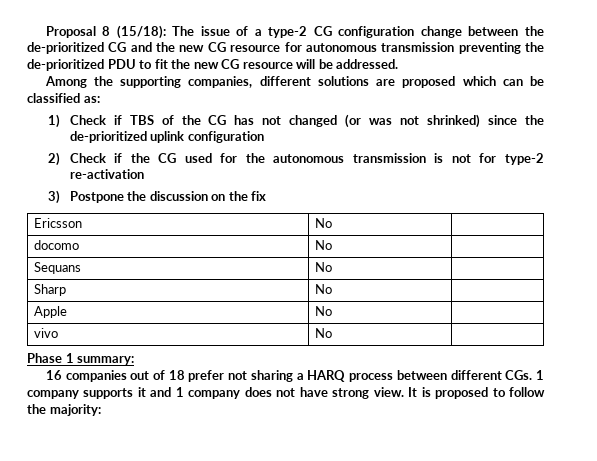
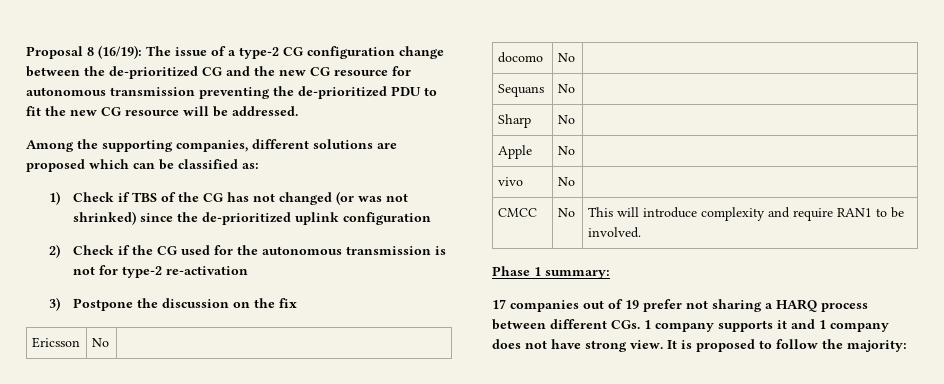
[116,25,166,39] (15/18): -> [98,45,142,59] (16/19):
(332, 333) none -> [497,208,537,217] [557,208,575,217] [587,207,904,221] [587,227,641,238] // CMCC | No | This will introduce complexity and require RAN1 to be involved.
[45,370,62,380] 16 -> [492,299,506,309] 17
[168,370,185,380] 18 -> [625,300,639,309] 19

